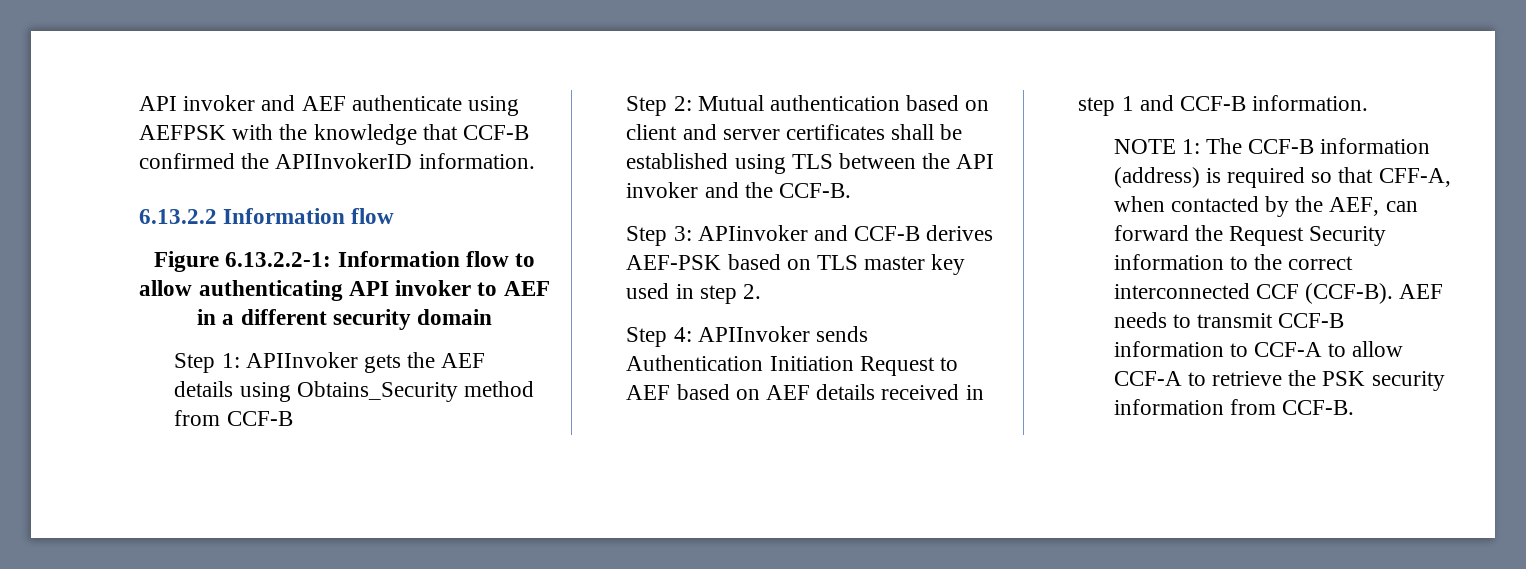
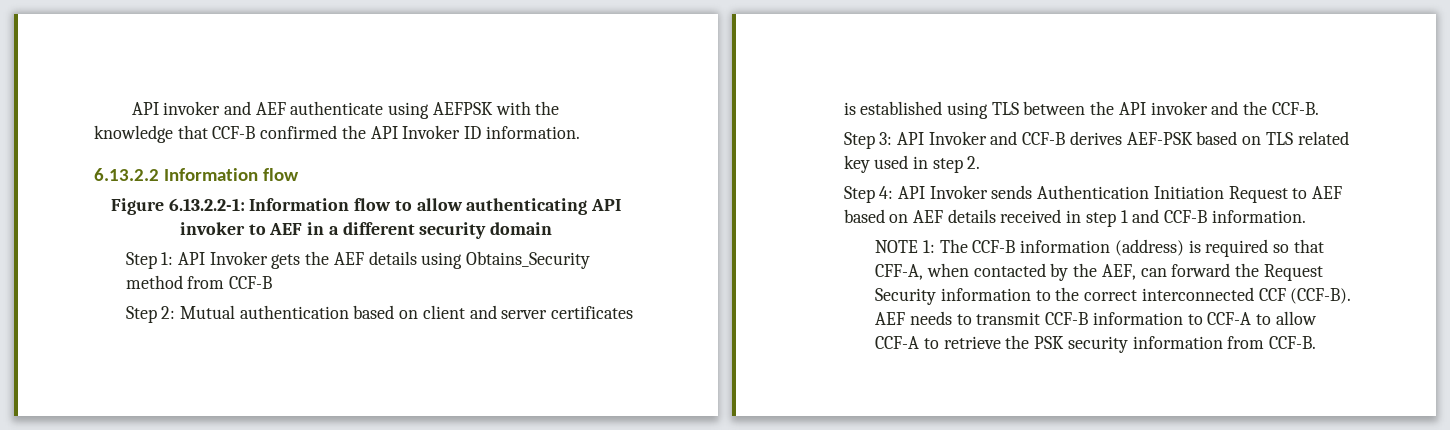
[275,153,413,169] APIInvokerID -> [370,125,482,139] API Invoker ID
[245,352,358,368] APIInvoker -> [178,251,268,265] API Invoker
[891,124,963,140] shall be -> [843,102,856,115] is
[697,225,808,241] APIinvoker -> [897,131,987,145] API Invoker
[864,256,926,270] master -> [1297,131,1349,145] related
[697,326,810,342] APIInvoker -> [898,185,988,199] API Invoker

